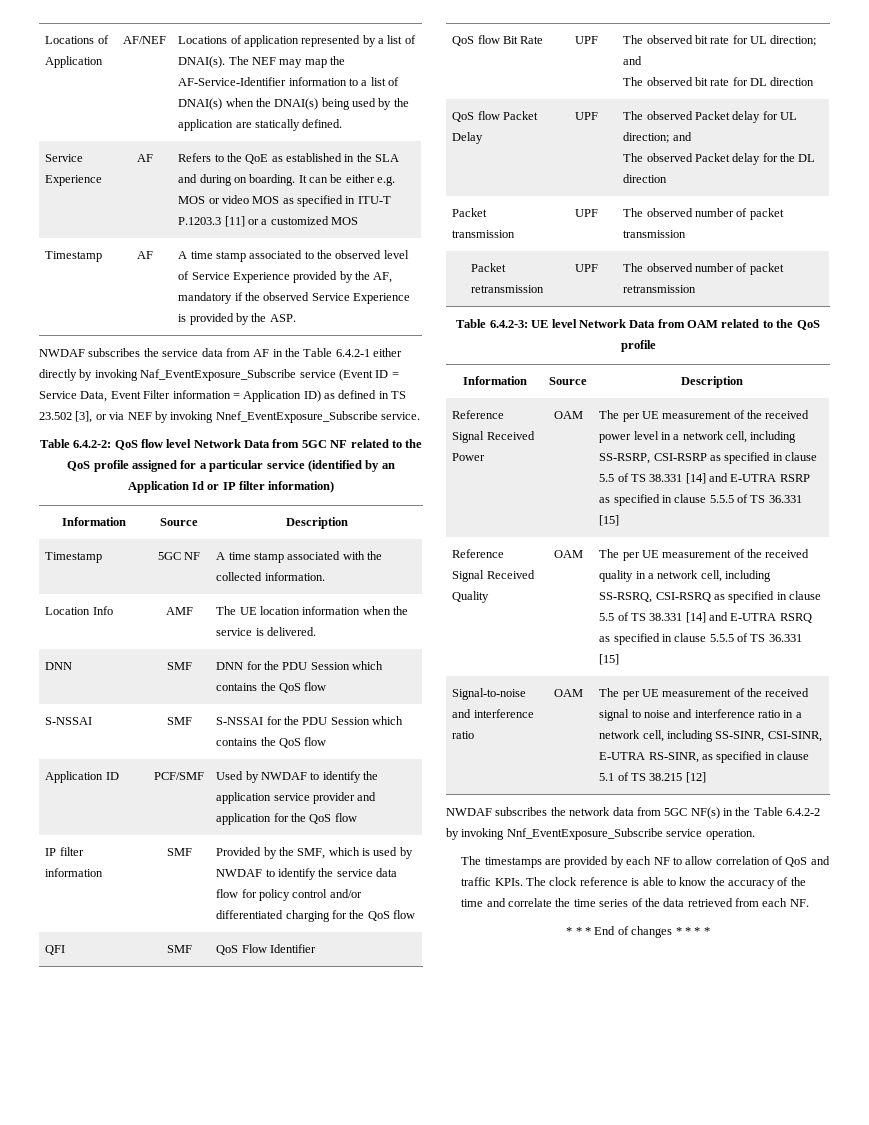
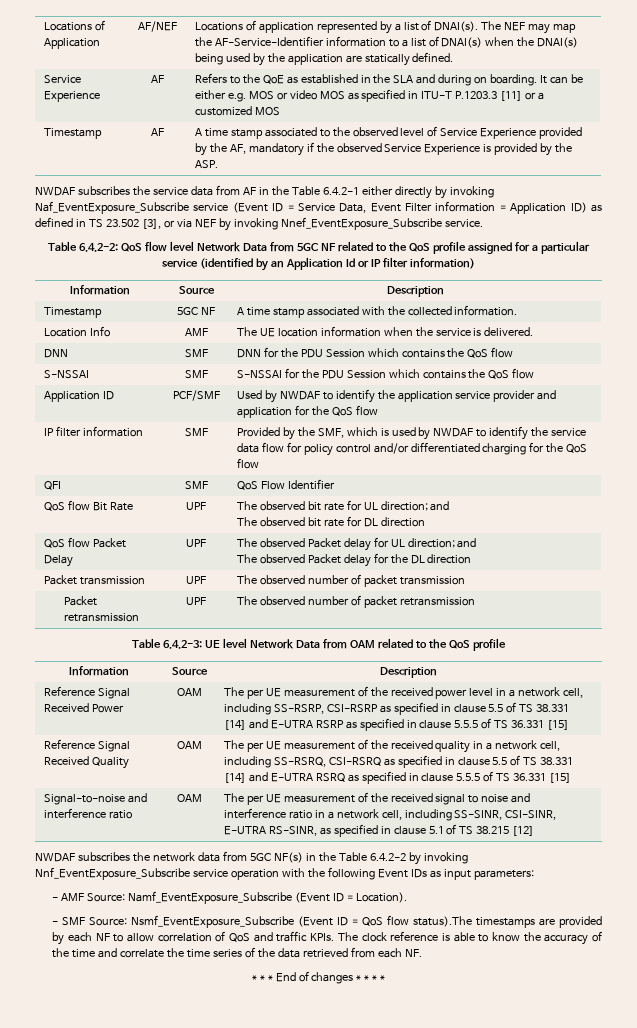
[705,829,755,840] [461,856,482,865] operation. // The -> [230,867,534,880] [52,891,408,904] [52,915,473,928] operation with the following Event IDs as input parameters: // - AMF Source: Namf_EventExposure_Subscribe (Event ID = Location). // - SMF Source: Nsmf_EventExposure_Subscribe (Event ID = QoS flow status).The

